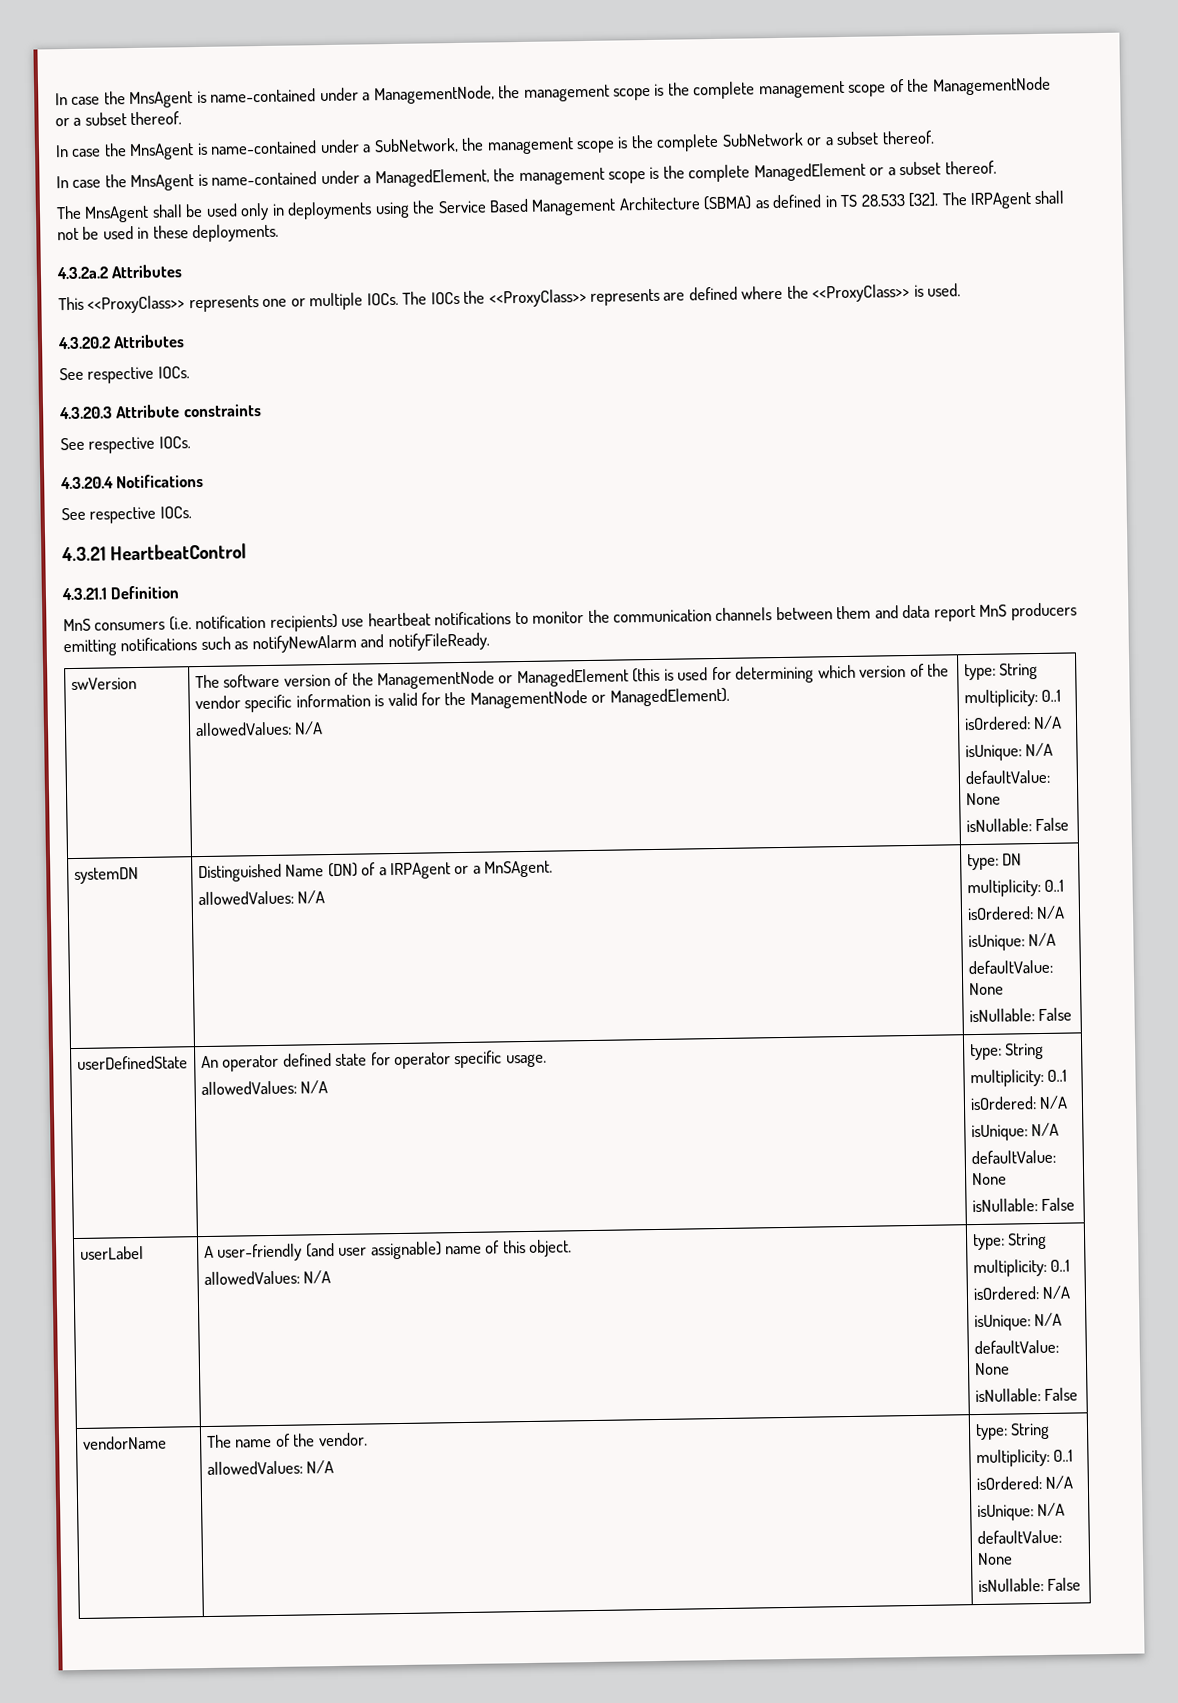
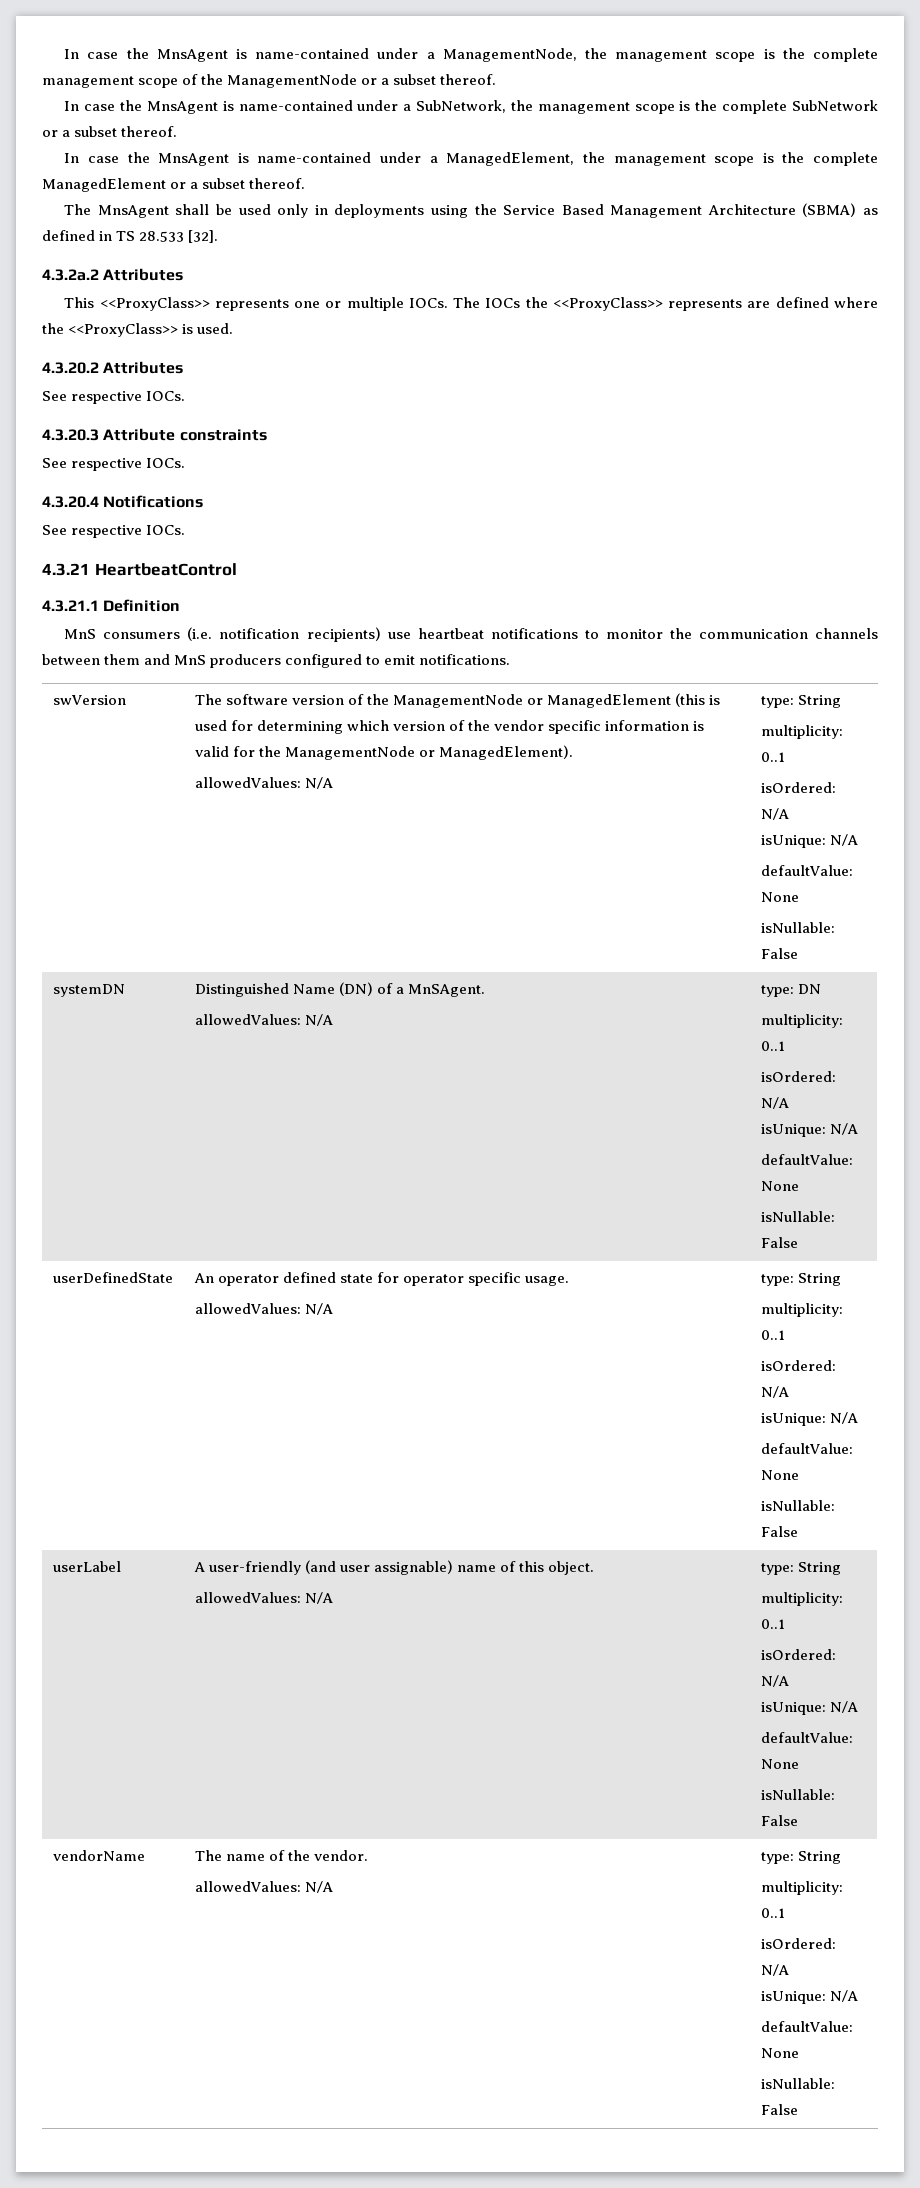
[941,190,1065,209] [57,223,280,243] The IRPAgent shall not be used in these deployments. -> (219, 236) none
[902,602,1077,622] [63,632,490,657] data report MnS producers emitting notifications such as notifyNewAlarm and notifyFileReady. -> [174,654,511,668] MnS producers configured to emit notifications.
[390,862,481,880] IRPAgent or a -> (404, 990) none

